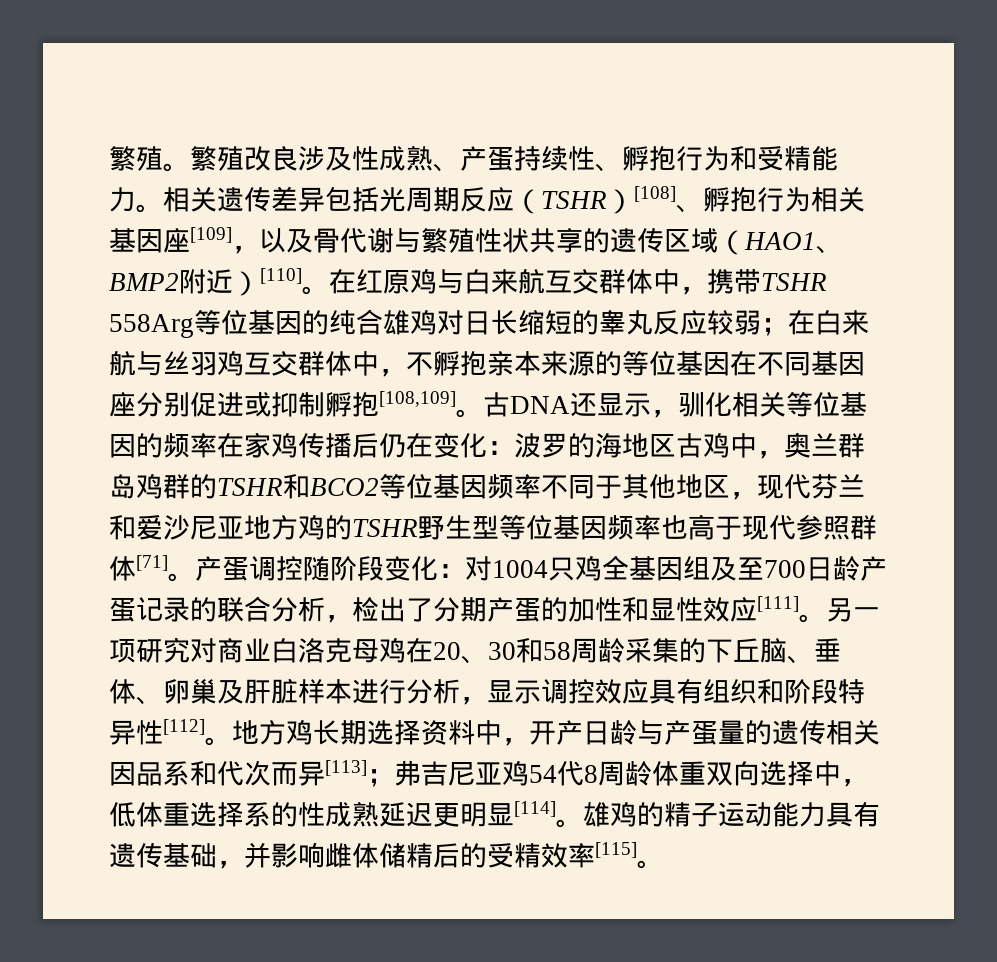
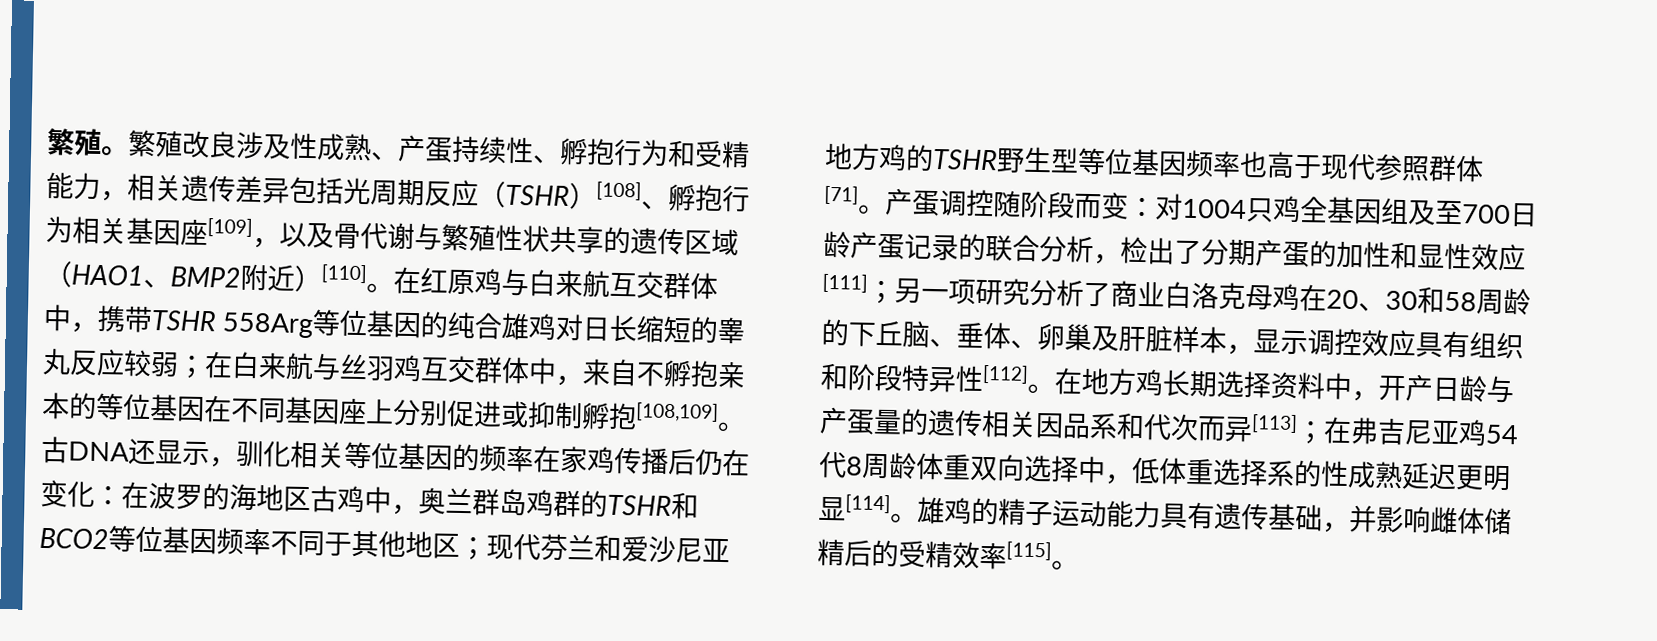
[136,204,163,213] 。 -> [100,190,128,202] ，
(406, 372) none -> [582,358,638,387] 来自
[541,351,595,376] 来源 -> (70, 405) none
(136, 404) none -> [365,399,394,424] 上
(514, 448) none -> [121,481,149,509] 在
[730,491,757,500] ， -> [459,535,487,561] ；
[384,556,438,581] 变化 -> [1073,192,1129,220] 而变
[799,614,826,623] 。 -> [867,279,895,305] ；
[190,638,217,663] 对 -> [1029,279,1111,307] 分析了
[625,638,679,663] 采集 -> (1531, 301) none
[352,679,460,704] 进行分析 -> (1227, 340) none
(232, 741) none -> [1054,367,1083,395] 在
(394, 778) none -> [1323,416,1352,445] 在

